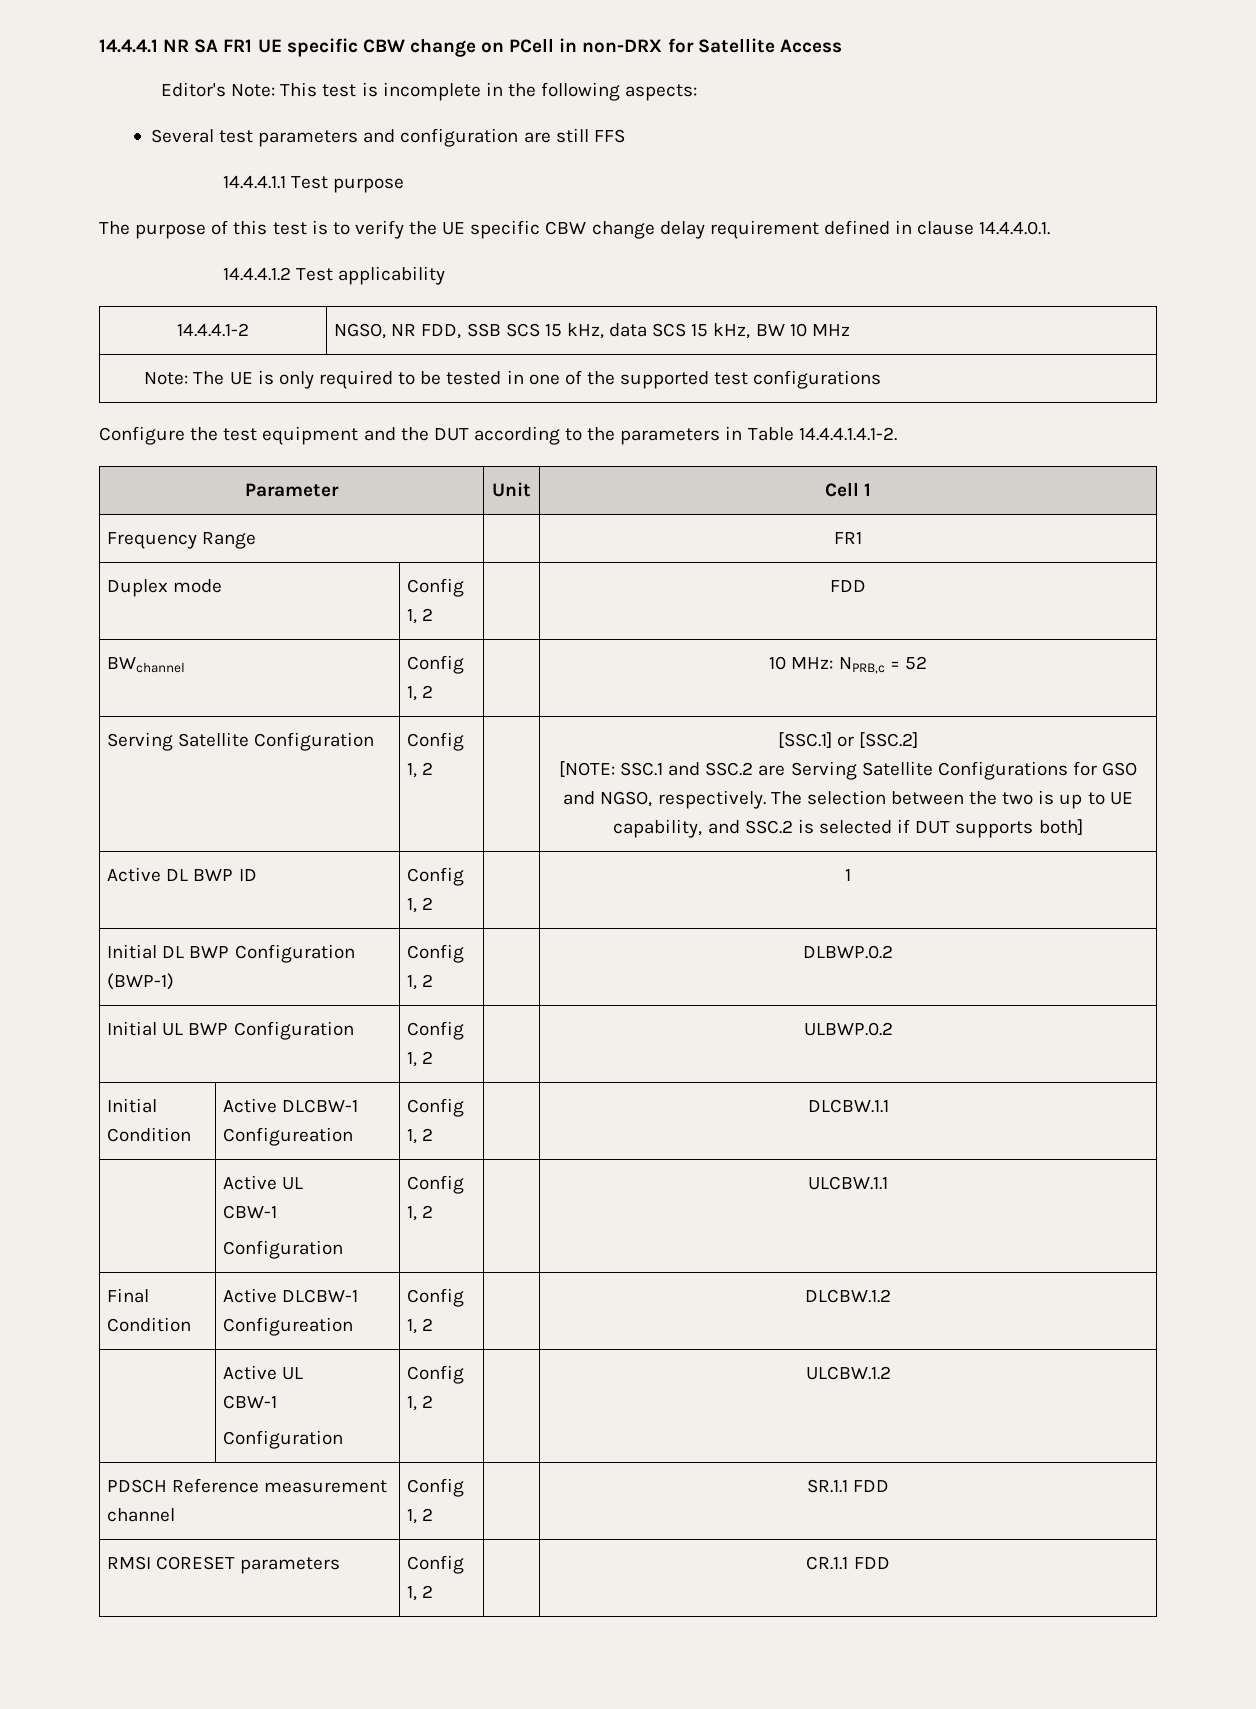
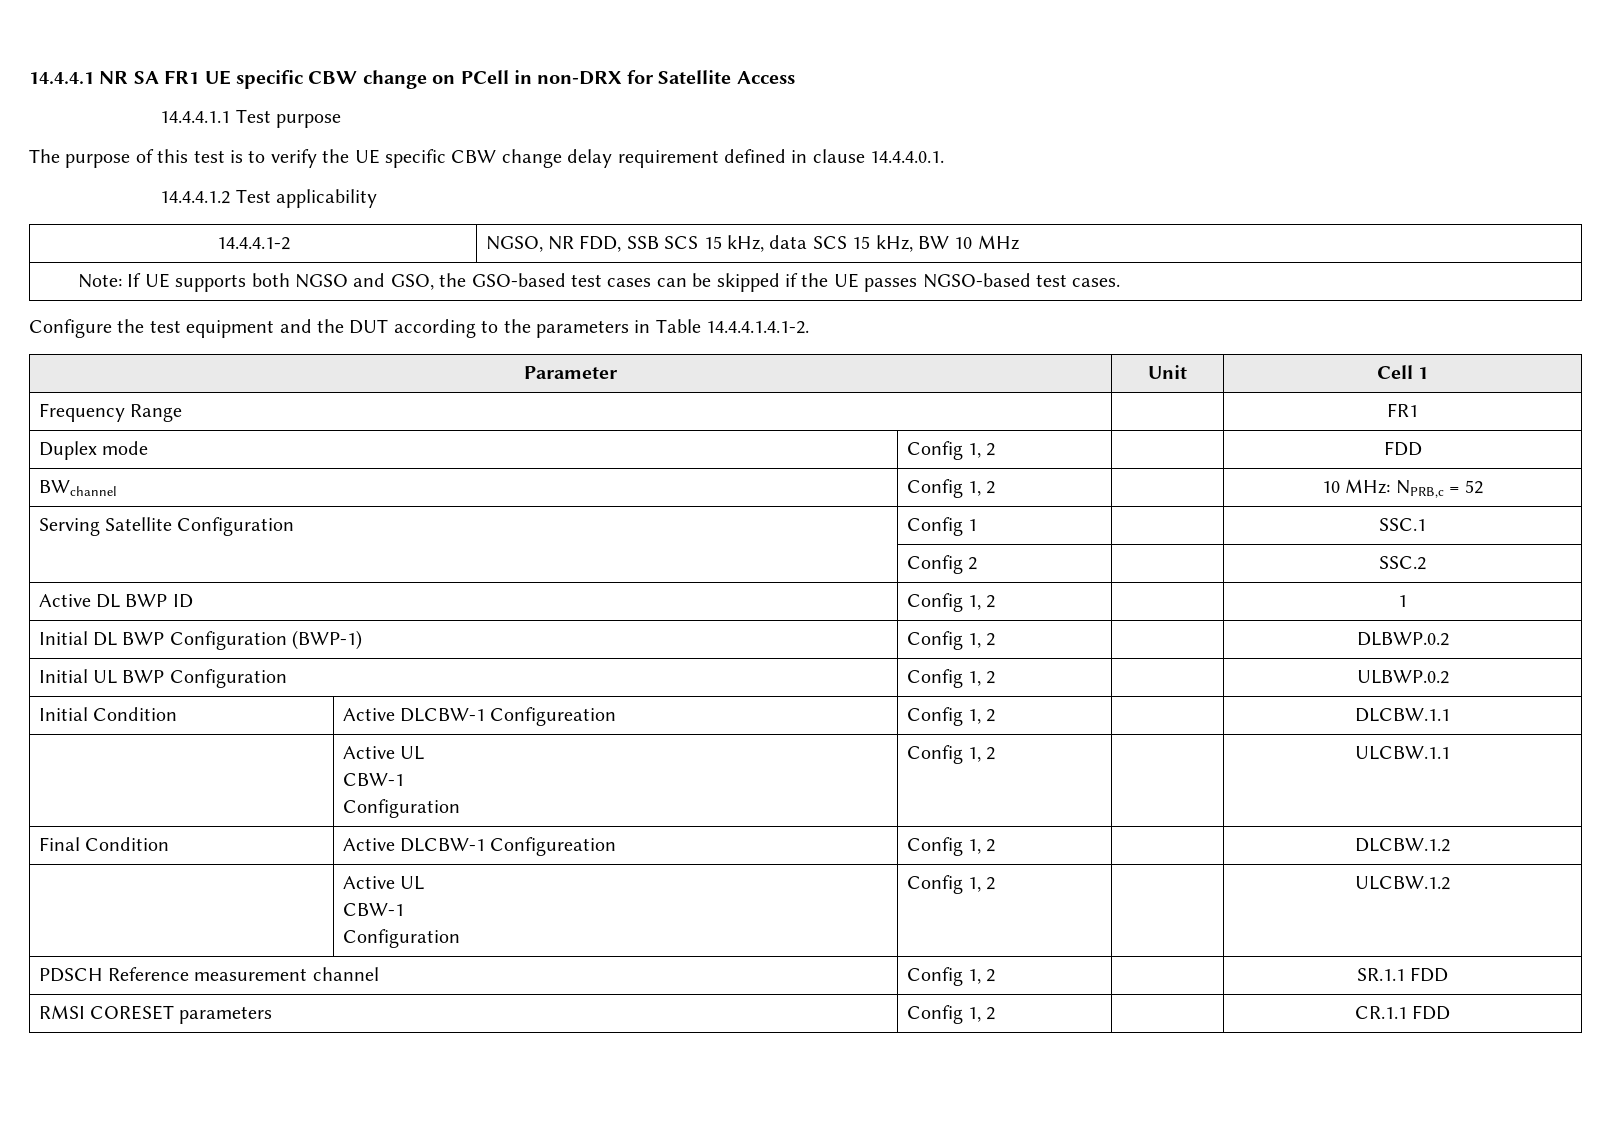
[161,82,698,101] [150,128,625,147] // Editor's Note: This test is incomplete in the following aspects: // Several test parameters and configuration are still FFS -> (795, 77) none
[193,370,882,389] The UE is only required to be tested in one of the supported test configurations -> [127,273,1121,292] If UE supports both NGSO and GSO, the GSO-based test cases can be skipped if the UE passes NGSO-based test cases.
[407,762,434,778] [777,732,919,748] [558,761,1138,780] [563,790,1133,809] [613,819,1083,838] 1, 2 | | [SSC.1] or [SSC.2] // [NOTE: SSC.1 and SSC.2 are Serving Satellite Configurations for GSO and NGSO, respectively. The selection between the two is up to UE capability, and SSC.2 is selected if DUT supports both] -> [967,519,977,531] [1379,518,1426,531] [906,555,977,574] [1379,556,1426,570] 1 | | SSC.1 // | Config 2 | | SSC.2

